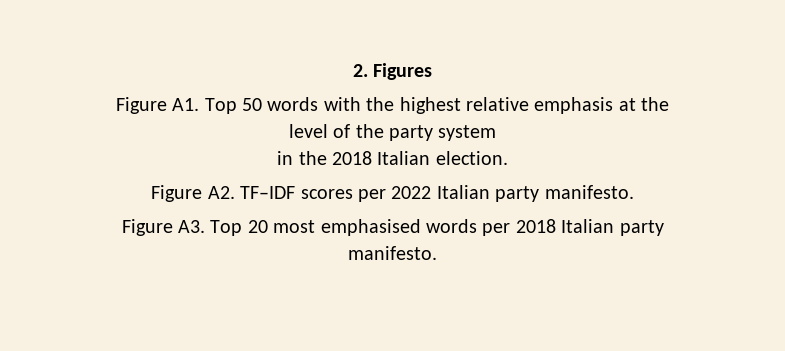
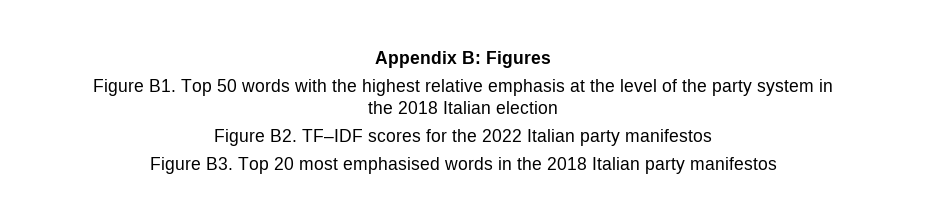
[352,64,368,77] 2. -> [375,51,481,68] Appendix B:
[172,98,200,111] A1. -> [149,79,176,92] B1.
[277,151,508,165] [151,185,235,202] // in the 2018 Italian election. // Figure A2. -> [819,79,833,92] [368,101,558,114] [214,129,297,146] in the 2018 Italian election // Figure B2.
[358,189,386,202] per -> [426,129,477,142] for the
[544,185,634,199] [121,219,205,236] manifesto. // Figure A3. -> [625,129,712,142] [149,157,233,174] manifestos // Figure B3.
[482,223,511,236] per -> [497,157,542,170] in the
[348,246,437,260] manifesto. -> [689,157,777,170] manifestos

